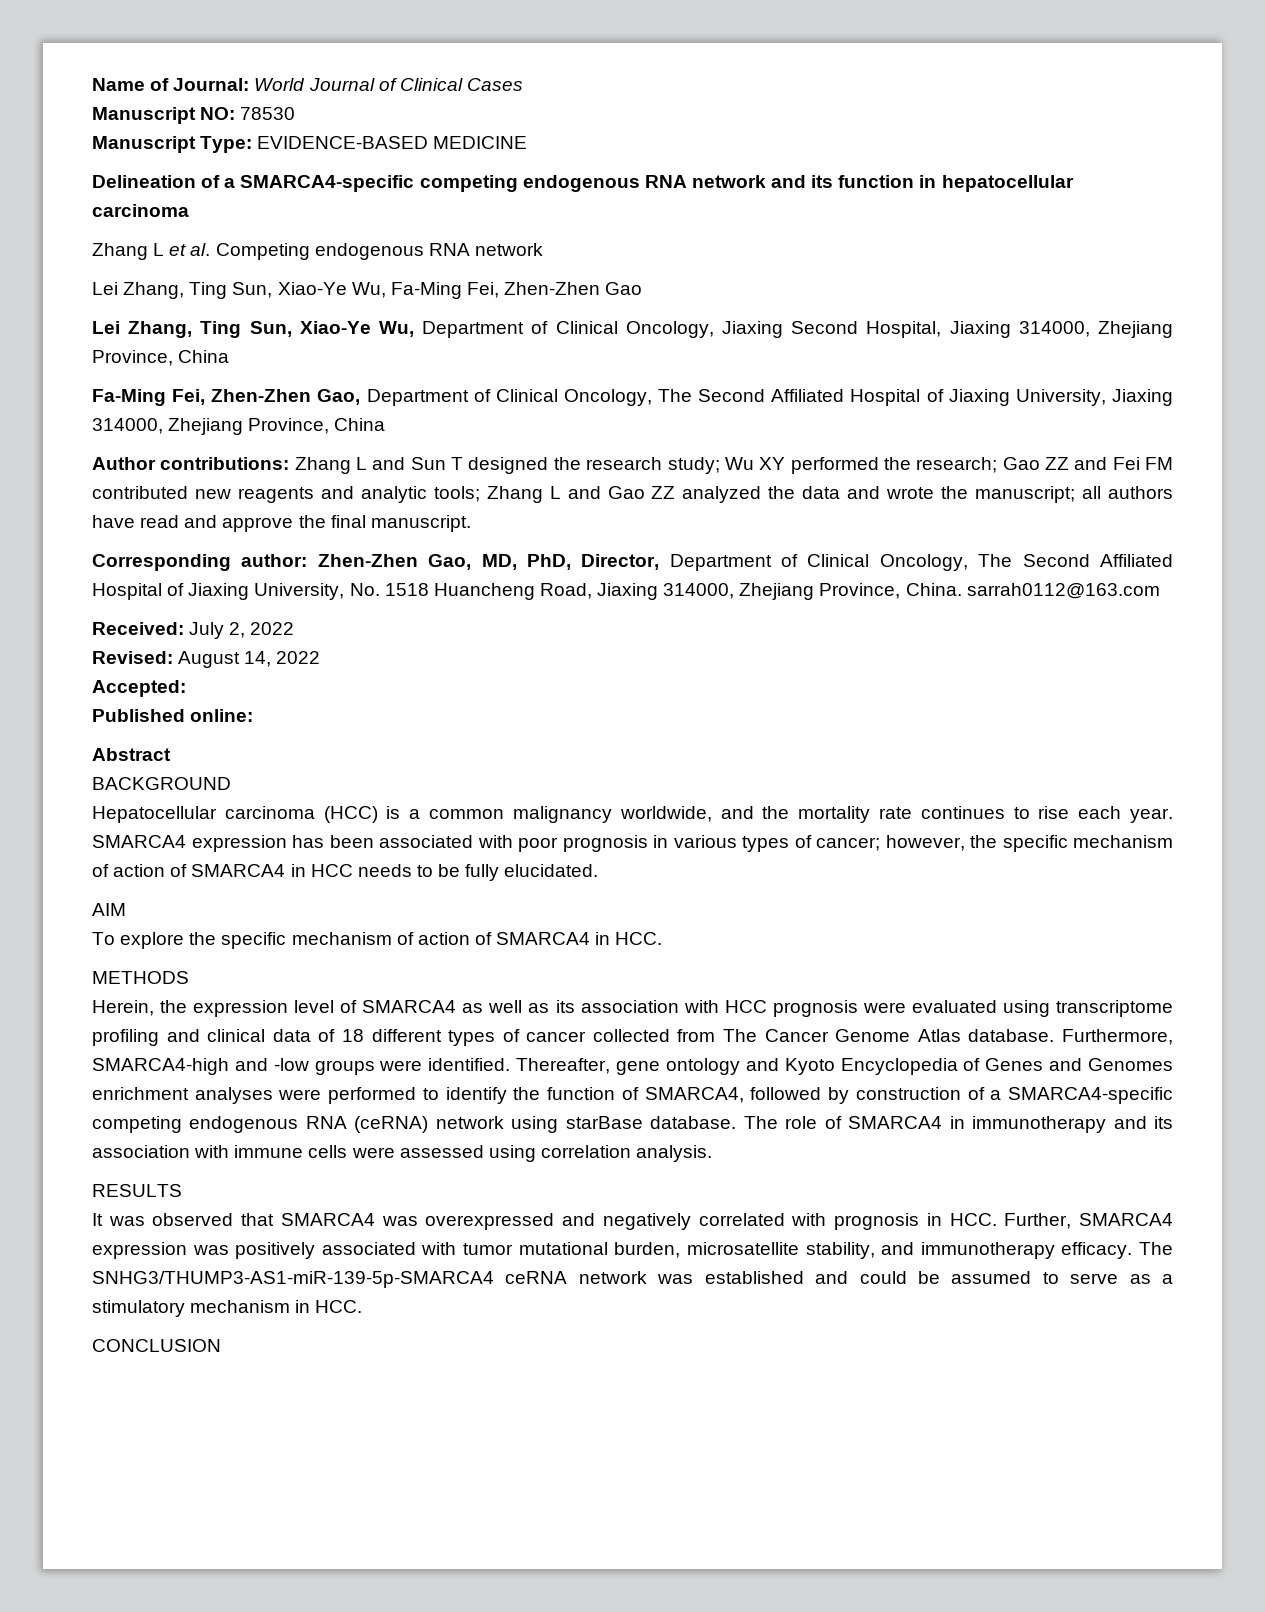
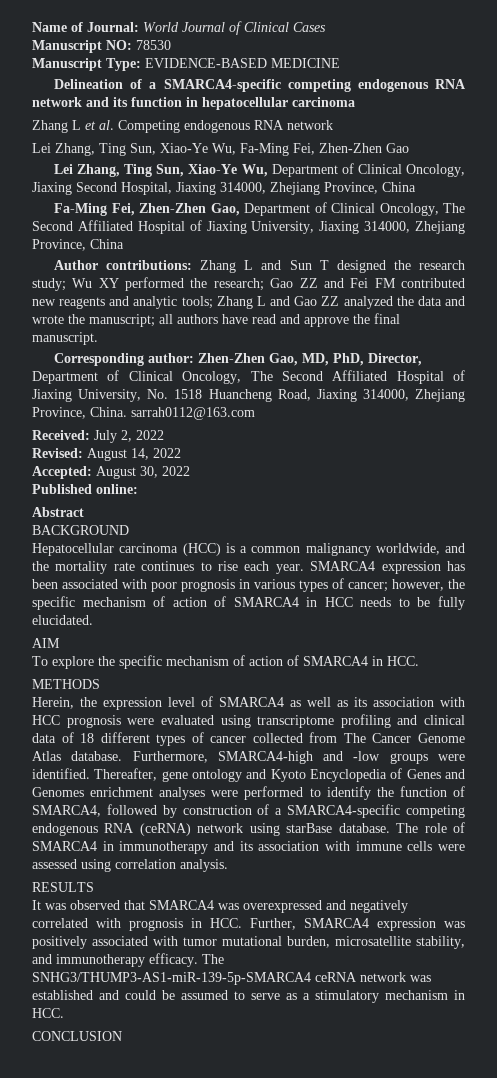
(186, 688) none -> [96,466,190,479] August 30, 2022

